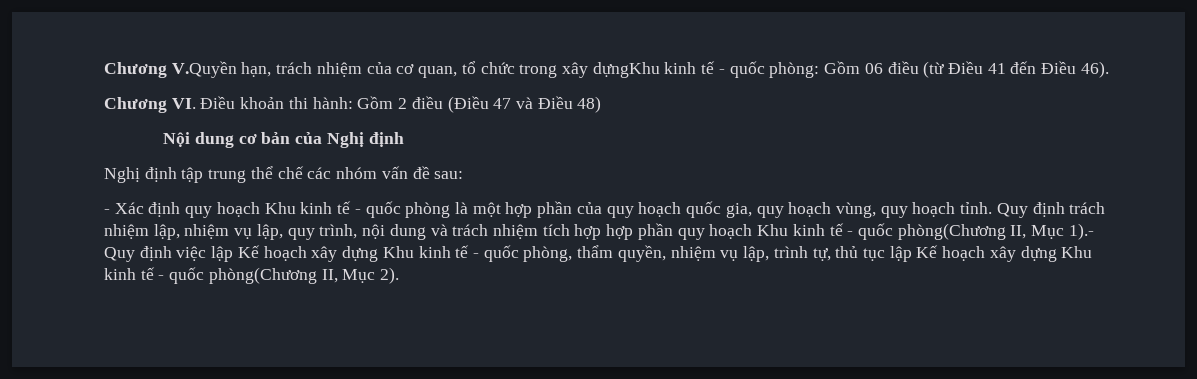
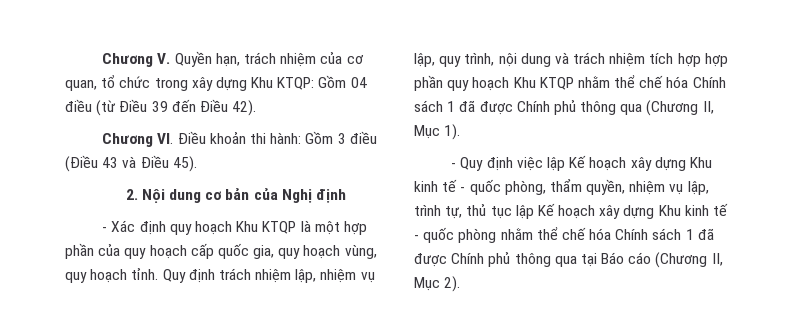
[104,61,237,78] Chương V.Quyền -> [102,51,212,67] Chương V. Quyền
[592,61,883,78] dựngKhu kinh tế - quốc phòng: Gồm 06 -> [215,75,367,91] dựng Khu KTQP: Gồm 04
[987,63,1006,74] 41 -> [151,101,168,112] 39
[1080,61,1109,78] 46). -> [232,100,257,116] 42).
[398,98,408,109] 2 -> [337,133,346,144] 3
[493,98,512,109] 47 -> [102,157,119,168] 43
[577,96,602,113] 48) // -> [172,156,197,172] [125,189,138,200] 45). // 2.
[104,166,464,183] // Nghị định tập trung thể chế các nhóm vấn đề sau: -> (347, 196) none
[300,201,451,218] kinh tế - quốc phòng -> [262,221,297,234] KTQP
(682, 209) none -> [190,243,214,259] cấp
[792,223,1094,240] kinh tế - quốc phòng(Chương II, Mục 1).- -> [539,75,726,90] [414,100,714,116] [414,124,461,140] [451,163,457,168] KTQP nhằm thể chế hóa Chính sách 1 đã được Chính phủ thông qua (Chương II, Mục 1). // -
[208,267,317,284] phòng(Chương -> [458,227,714,243] [414,252,708,268] phòng nhằm thể chế hóa Chính sách 1 đã được Chính phủ thông qua tại Báo cáo (Chương

